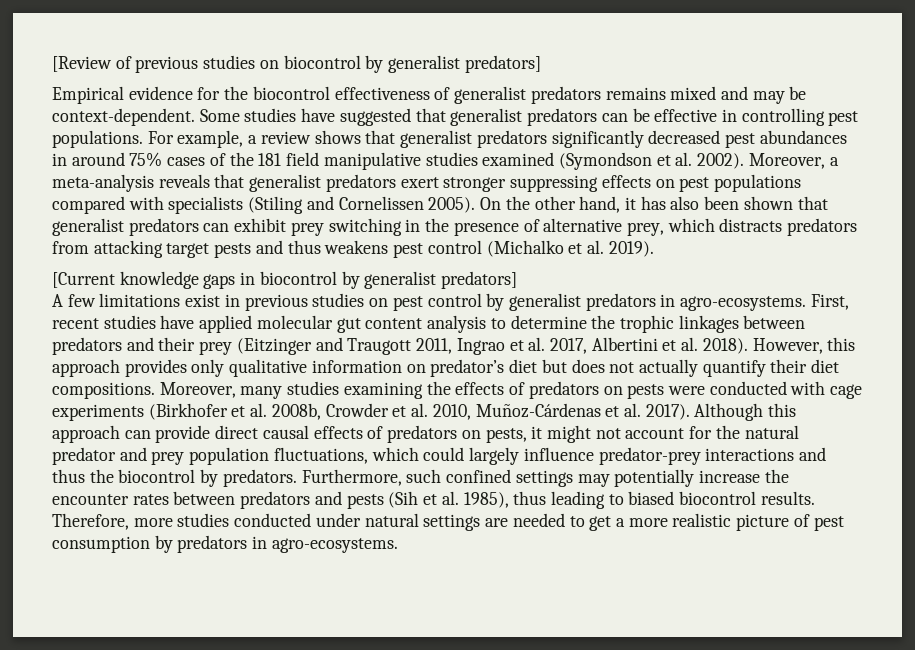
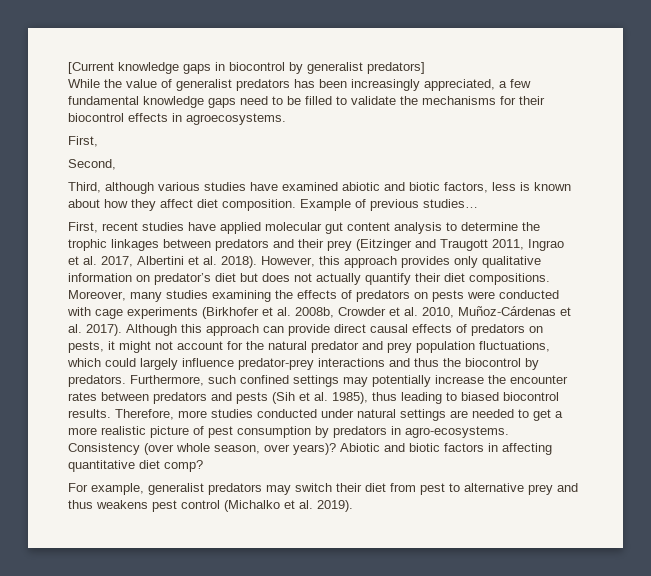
[52,55,541,73] [52,86,807,104] [52,108,859,126] [52,130,847,148] [52,152,839,170] [52,174,801,192] [52,196,828,214] [52,218,858,236] [52,240,654,258] [Review of previous studies on biocontrol by generalist predators] // Empirical evidence for the biocontrol effectiveness of generalist predators remains mixed and may be context-dependent. Some studies have suggested that generalist predators can be effective in controlling pest populations. For example, a review shows that generalist predators significantly decreased pest abundances in around 75% cases of the 181 field manipulative studies examined (Symondson et al. 2002). Moreover, a meta-analysis reveals that generalist predators exert stronger suppressing effects on pest populations compared with specialists (Stiling and Cornelissen 2005). On the other hand, it has also been shown that generalist predators can exhibit prey switching in the presence of alternative prey, which distracts predators from attacking target pests and thus weakens pest control (Michalko et al. 2019). // -> (68, 68) none
[52,293,807,311] A few limitations exist in previous studies on pest control by generalist predators in agro-ecosystems. -> [68,79,531,91] [68,96,545,108] [68,113,286,125] [68,136,98,147] [68,159,116,170] [68,182,571,194] [68,199,478,211] While the value of generalist predators has been increasingly appreciated, a few fundamental knowledge gaps need to be filled to validate the mechanisms for their biocontrol effects in agroecosystems. // First, // Second, // Third, although various studies have examined abiotic and biotic factors, less is known about how they affect diet composition. Example of previous studies… //
(398, 545) none -> [68,443,552,455] [68,460,203,472] [68,483,578,495] [68,500,353,512] Consistency (over whole season, over years)? Abiotic and biotic factors in affecting quantitative diet comp? // For example, generalist predators may switch their diet from pest to alternative prey and thus weakens pest control (Michalko et al. 2019).

